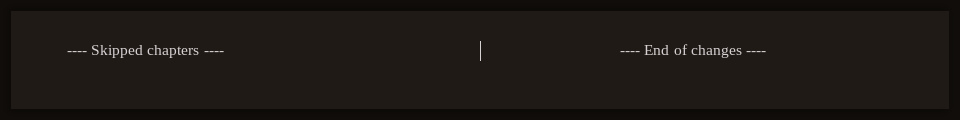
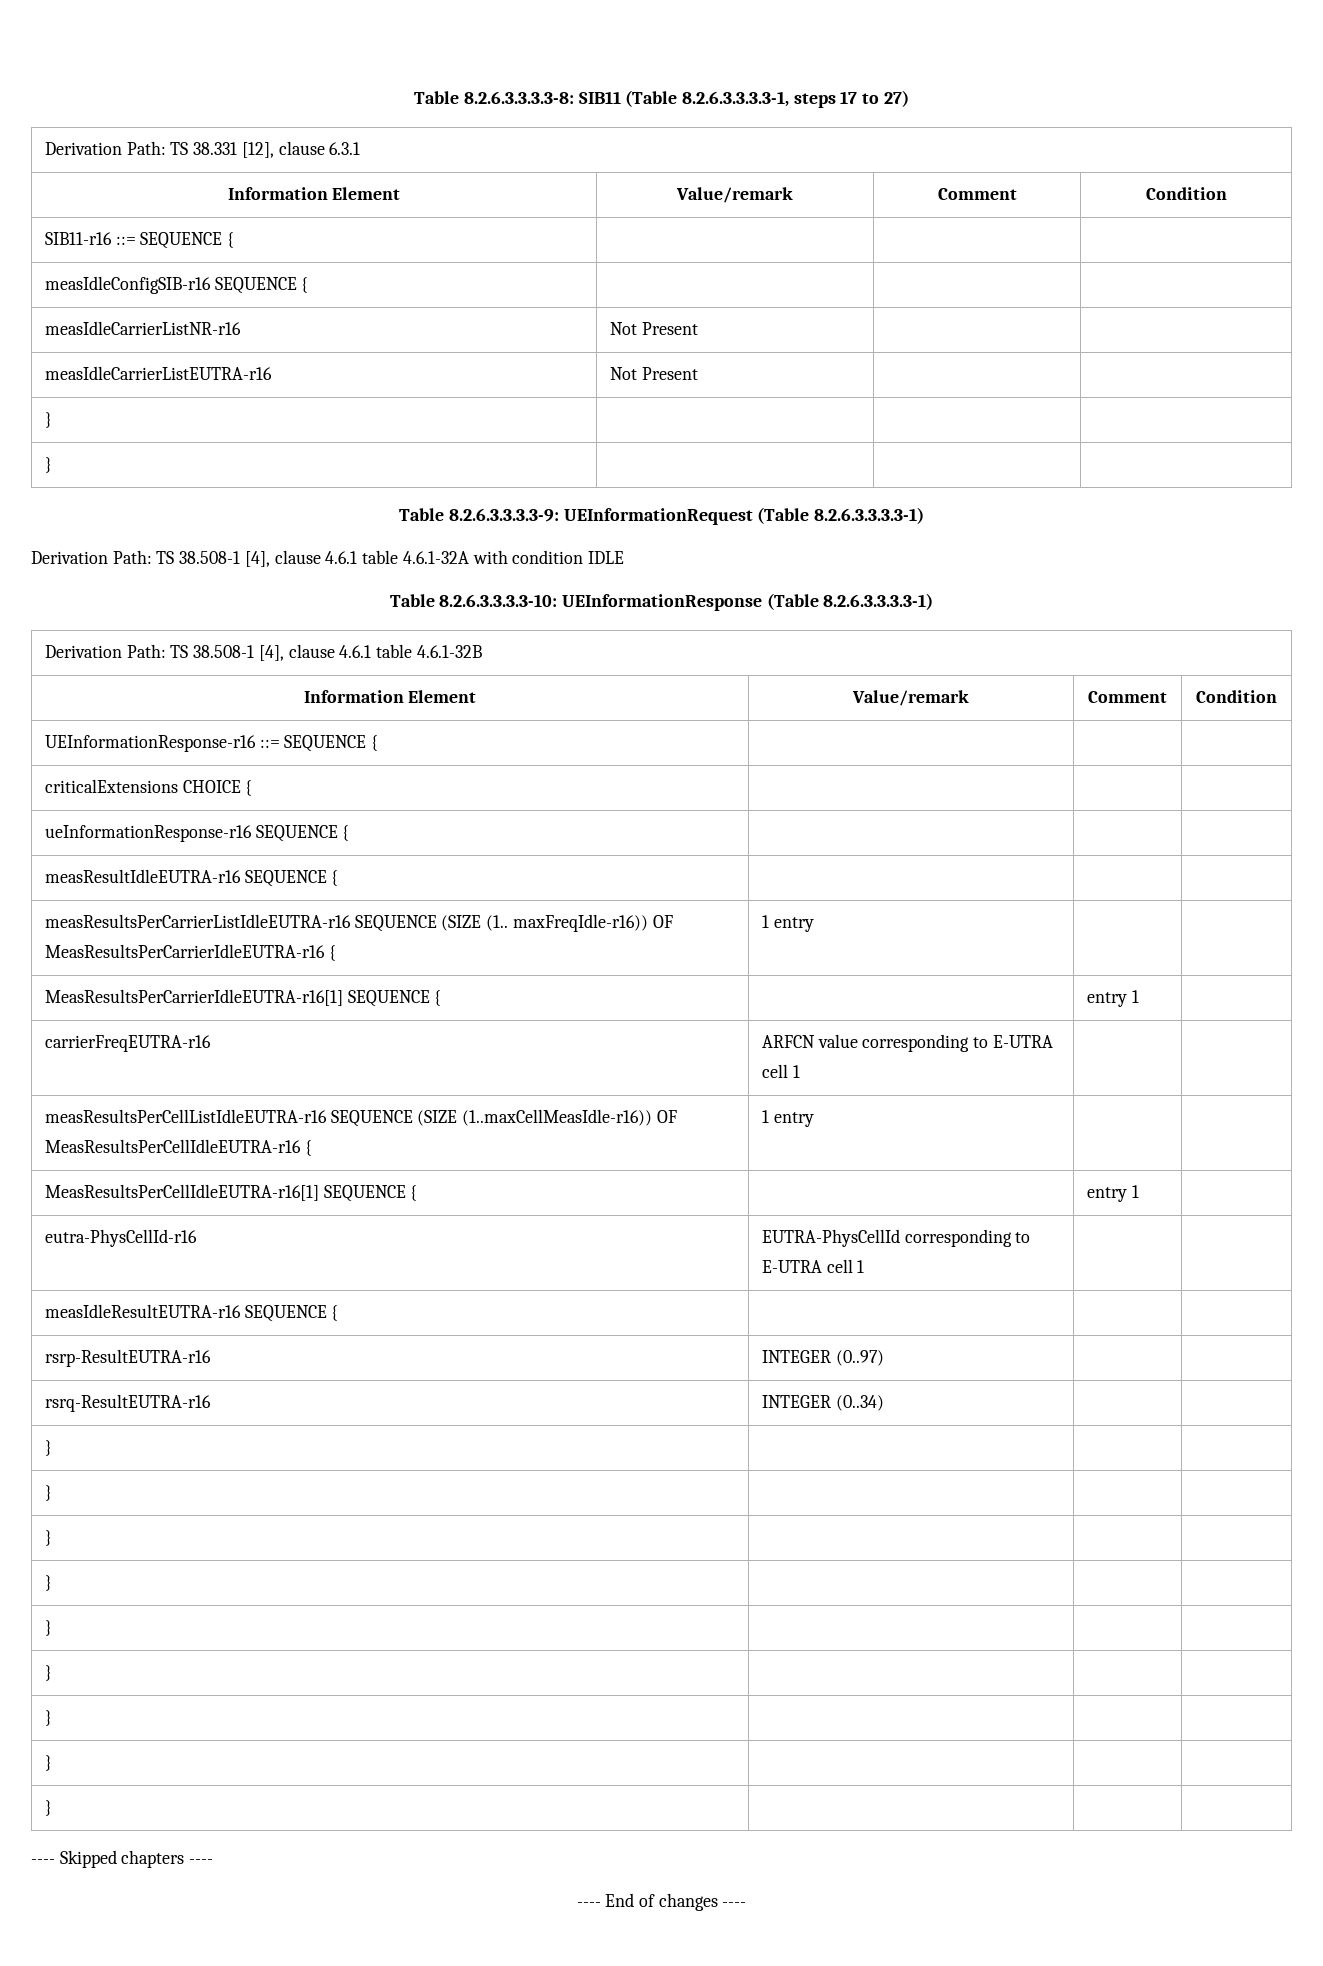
(67, 53) none -> [414,90,909,108] [44,141,361,158] [227,187,401,200] [676,187,793,203] [937,188,1017,200] [1145,187,1227,200] [44,232,235,249] [44,276,309,294] [44,321,241,335] [609,322,698,335] [44,366,272,380] [609,367,698,380] [44,412,52,428] [44,457,52,473] [399,507,924,525] [31,550,624,567] [389,593,934,611] [44,644,482,661] [303,690,477,703] [852,690,969,706] [1088,691,1167,703] [1196,690,1277,703] [44,735,379,752] [44,779,253,796] [44,825,350,842] [44,869,339,887] [44,914,673,932] [44,944,336,961] [761,915,814,932] [44,989,442,1007] [1086,990,1139,1007] [44,1035,211,1052] [761,1034,1053,1052] [761,1064,800,1078] [44,1109,677,1127] [44,1139,312,1156] [761,1110,814,1127] [44,1184,418,1202] [1086,1185,1139,1202] [44,1229,197,1247] [761,1229,1031,1247] [761,1259,865,1273] [44,1304,339,1322] [44,1349,211,1367] [761,1350,884,1366] [44,1394,211,1412] [761,1395,884,1411] [44,1440,52,1456] [44,1485,52,1501] [44,1530,52,1546] [44,1575,52,1591] [44,1620,52,1636] [44,1665,52,1681] [44,1710,52,1726] [44,1755,52,1771] [44,1800,52,1816] Table 8.2.6.3.3.3.3-8: SIB11 (Table 8.2.6.3.3.3.3-1, steps 17 to 27) // Derivation Path: TS 38.331 [12], clause 6.3.1 // Information Element | Value/remark | Comment | Condition // SIB11-r16 ::= SEQUENCE { | | | // measIdleConfigSIB-r16 SEQUENCE { | | | // measIdleCarrierListNR-r16 | Not Present | | // measIdleCarrierListEUTRA-r16 | Not Present | | // } | | | // } | | | // Table 8.2.6.3.3.3.3-9: UEInformationRequest (Table 8.2.6.3.3.3.3-1) // Derivation Path: TS 38.508-1 [4], clause 4.6.1 table 4.6.1-32A with condition IDLE // Table 8.2.6.3.3.3.3-10: UEInformationResponse (Table 8.2.6.3.3.3.3-1) // Derivation Path: TS 38.508-1 [4], clause 4.6.1 table 4.6.1-32B // Information Element | Value/remark | Comment | Condition // UEInformationResponse-r16 ::= SEQUENCE { | | | // criticalExtensions CHOICE { | | | // ueInformationResponse-r16 SEQUENCE { | | | // measResultIdleEUTRA-r16 SEQUENCE { | | | // measResultsPerCarrierListIdleEUTRA-r16 SEQUENCE (SIZE (1.. maxFreqIdle-r16)) OF MeasResultsPerCarrierIdleEUTRA-r16 { | 1 entry | | // MeasResultsPerCarrierIdleEUTRA-r16[1] SEQUENCE { | | entry 1 | // carrierFreqEUTRA-r16 | ARFCN value corresponding to E-UTRA cell 1 | | // measResultsPerCellListIdleEUTRA-r16 SEQUENCE (SIZE (1..maxCellMeasIdle-r16)) OF MeasResultsPerCellIdleEUTRA-r16 { | 1 entry | | // MeasResultsPerCellIdleEUTRA-r16[1] SEQUENCE { | | entry 1 | // eutra-PhysCellId-r16 | EUTRA-PhysCellId corresponding to E-UTRA cell 1 | | // measIdleResultEUTRA-r16 SEQUENCE { | | | // rsrp-ResultEUTRA-r16 | INTEGER (0..97) | | // rsrq-ResultEUTRA-r16 | INTEGER (0..34) | | // } | | | // } | | | // } | | | // } | | | // } | | | // } | | | // } | | | // } | | | // } | | | //

